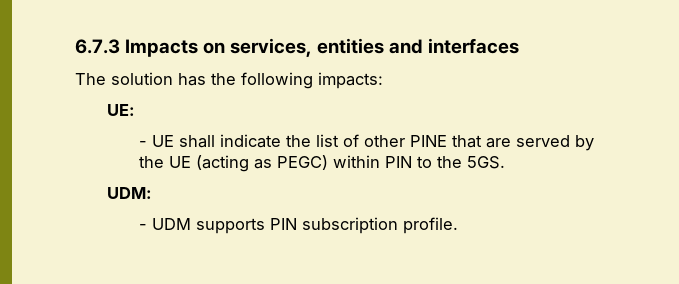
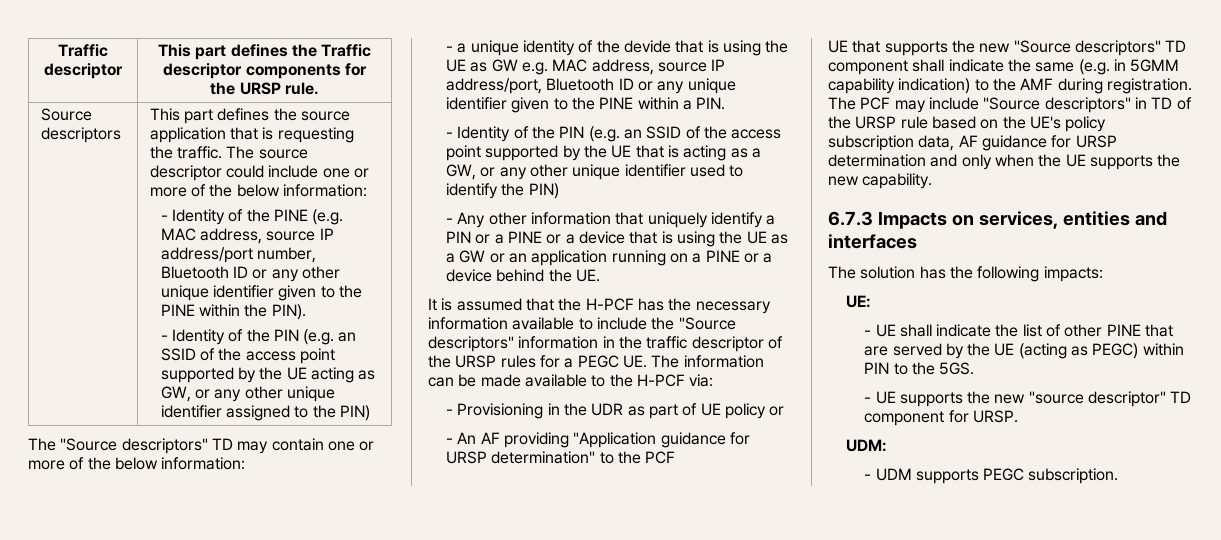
(75, 46) none -> [58,44,108,57] [44,63,123,79] [157,44,372,60] [163,63,367,79] [210,82,319,95] [40,108,92,121] [40,127,121,143] [149,108,350,124] [149,127,354,143] [149,146,308,159] [149,165,369,181] [149,184,367,197] [160,209,344,225] [160,228,334,244] [160,247,316,263] [160,266,340,282] [160,285,362,301] [160,304,306,320] [160,329,357,345] [160,348,335,364] [160,367,376,383] [160,386,335,402] [160,405,370,421] [28,438,375,454] [28,457,246,470] [446,40,789,56] [446,59,726,75] [446,78,736,94] [446,97,726,113] [446,126,782,142] [446,145,761,161] [446,164,744,180] [446,183,559,199] [446,212,776,228] [446,231,788,247] [446,250,773,266] [446,269,601,282] [428,298,771,314] [428,317,736,330] [428,336,783,352] [428,355,764,368] [428,374,714,387] [446,403,785,419] [446,432,751,448] [446,451,676,464] [828,40,1187,56] [828,59,1180,75] [828,78,1192,94] [828,97,1192,113] [828,116,1107,132] [828,135,1117,151] [828,154,1181,170] [828,173,933,189] Traffic descriptor | This part defines the Traffic descriptor components for the URSP rule. // Source descriptors | This part defines the source application that is requesting the traffic. The source descriptor could include one or more of the below information: // - Identity of the PINE (e.g. MAC address, source IP address/port number, Bluetooth ID or any other unique identifier given to the PINE within the PIN). // - Identity of the PIN (e.g. an SSID of the access point supported by the UE acting as GW, or any other unique identifier assigned to the PIN) // The "Source descriptors" TD may contain one or more of the below information: // - a unique identity of the devide that is using the UE as GW e.g. MAC address, source IP address/port, Bluetooth ID or any unique identifier given to the PINE within a PIN. // - Identity of the PIN (e.g. an SSID of the access point supported by the UE that is acting as a GW, or any other unique identifier used to identify the PIN) // - Any other information that uniquely identify a PIN or a PINE or a device that is using the UE as a GW or an application running on a PINE or a device behind the UE. // It is assumed that the H-PCF has the necessary information available to include the "Source descriptors" information in the traffic descriptor of the URSP rules for a PEGC UE. The information can be made available to the H-PCF via: // - Provisioning in the UDR as part of UE policy or // - An AF providing "Application guidance for URSP determination" to the PCF // UE that supports the new "Source descriptors" TD component shall indicate the same (e.g. in 5GMM capability indication) to the AMF during registration. The PCF may include "Source descriptors" in TD of the URSP rule based on the UE's policy subscription data, AF guidance for URSP determination and only when the UE supports the new capability. //
(506, 162) none -> [864,391,1192,407] [864,410,1018,426] // - UE supports the new "source descriptor" TD component for URSP.
[270,217,459,234] PIN subscription profile. -> [983,468,1119,484] PEGC subscription.

